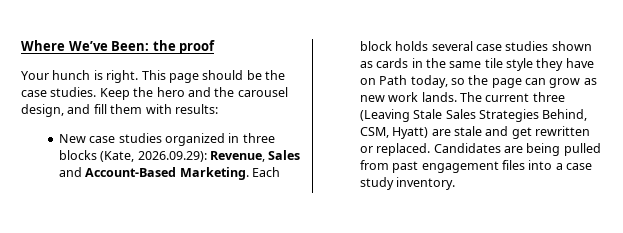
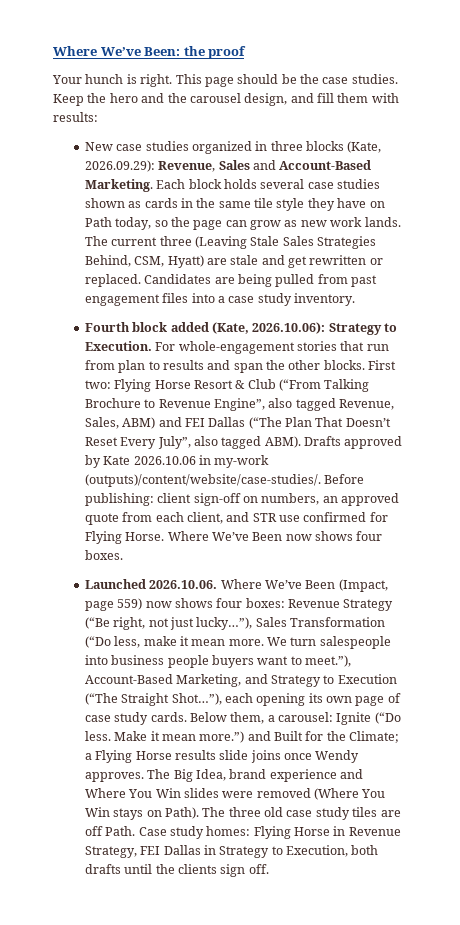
(456, 183) none -> [84,322,398,335] [84,341,389,354] [84,360,397,373] [84,379,370,392] [84,398,395,411] [84,417,391,429] [84,436,403,449] [84,455,270,468] [84,474,365,487] [84,493,400,506] [84,512,388,525] [84,531,383,544] [84,550,123,560] [84,579,388,592] [84,598,394,611] [84,617,386,630] [84,636,391,649] [84,655,352,668] [84,674,397,687] [84,693,401,706] [84,712,401,725] [84,731,400,743] [84,750,360,763] [84,769,364,782] [84,788,386,800] [84,807,401,820] [84,826,401,839] [84,845,379,858] [84,864,269,877] // Fourth block added (Kate, 2026.10.06): Strategy to Execution. For whole-engagement stories that run from plan to results and span the other blocks. First two: Flying Horse Resort & Club (“From Talking Brochure to Revenue Engine”, also tagged Revenue, Sales, ABM) and FEI Dallas (“The Plan That Doesn’t Reset Every July”, also tagged ABM). Drafts approved by Kate 2026.10.06 in my-work (outputs)/content/website/case-studies/. Before publishing: client sign-off on numbers, an approved quote from each client, and STR use confirmed for Flying Horse. Where We’ve Been now shows four boxes. // Launched 2026.10.06. Where We’ve Been (Impact, page 559) now shows four boxes: Revenue Strategy (“Be right, not just lucky…”), Sales Transformation (“Do less, make it mean more. We turn salespeople into business people buyers want to meet.”), Account-Based Marketing, and Strategy to Execution (“The Straight Shot…”), each opening its own page of case study cards. Below them, a carousel: Ignite (“Do less. Make it mean more.”) and Built for the Climate; a Flying Horse results slide joins once Wendy approves. The Big Idea, brand experience and Where You Win slides were removed (Where You Win stays on Path). The three old case study tiles are off Path. Case study homes: Flying Horse in Revenue Strategy, FEI Dallas in Strategy to Execution, both drafts until the clients sign off.

